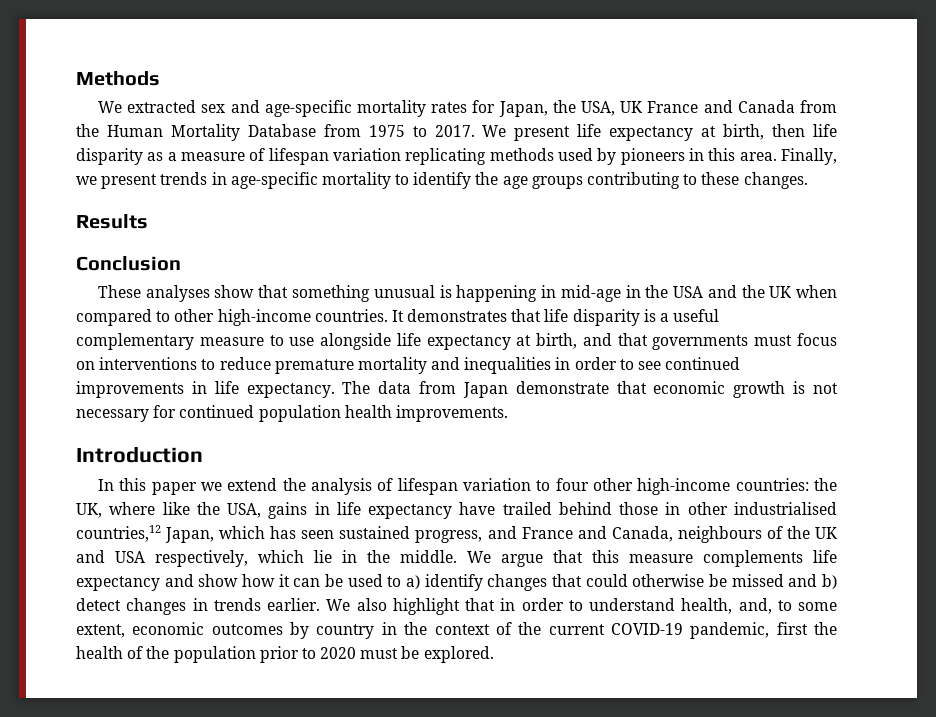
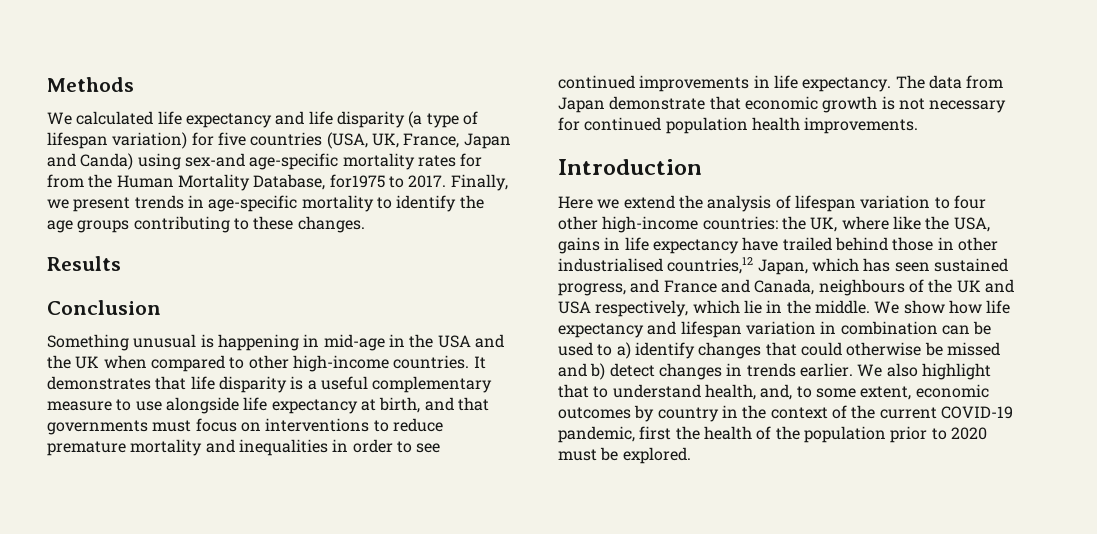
[127,100,837,117] [76,124,837,141] [76,148,777,165] extracted sex and age-specific mortality rates for Japan, the USA, UK France and Canada from the Human Mortality Database from 1975 to 2017. We present life expectancy at birth, then life disparity as a measure of lifespan variation replicating methods used by pioneers in this area. -> [76,111,478,128] [47,132,511,149] [47,153,483,170] [47,174,447,191] calculated life expectancy and life disparity (a type of lifespan variation) for five countries (USA, UK, France, Japan and Canda) using sex-and age-specific mortality rates for from the Human Mortality Database, for1975 to 2017.
[97,285,370,302] These analyses show that something -> [47,334,129,351] Something
[97,478,197,495] In this paper -> [558,196,593,209] Here
[501,550,837,567] [76,574,290,591] argue that this measure complements life expectancy and show how it -> [903,300,1011,314] [558,321,938,338] show how life expectancy and lifespan variation in combination
[500,598,564,611] in order -> (589, 391) none

